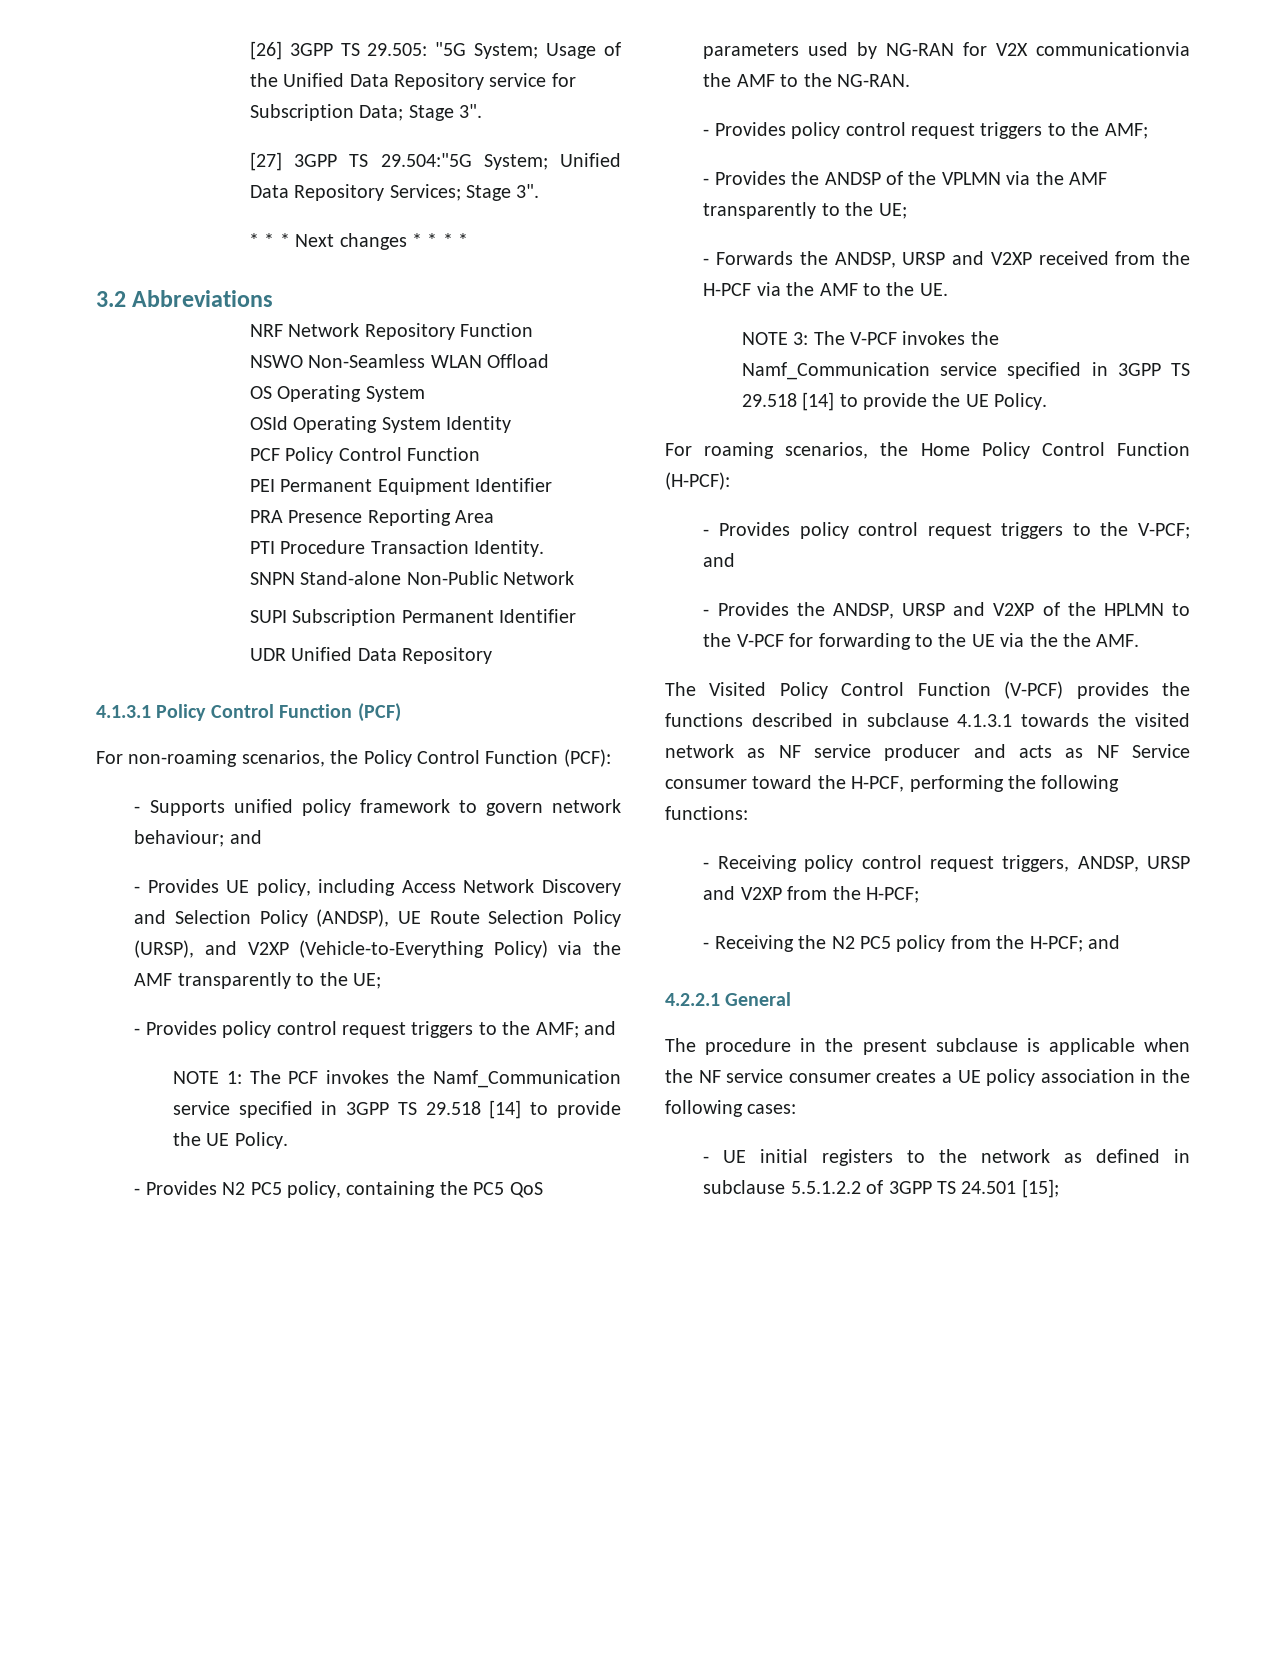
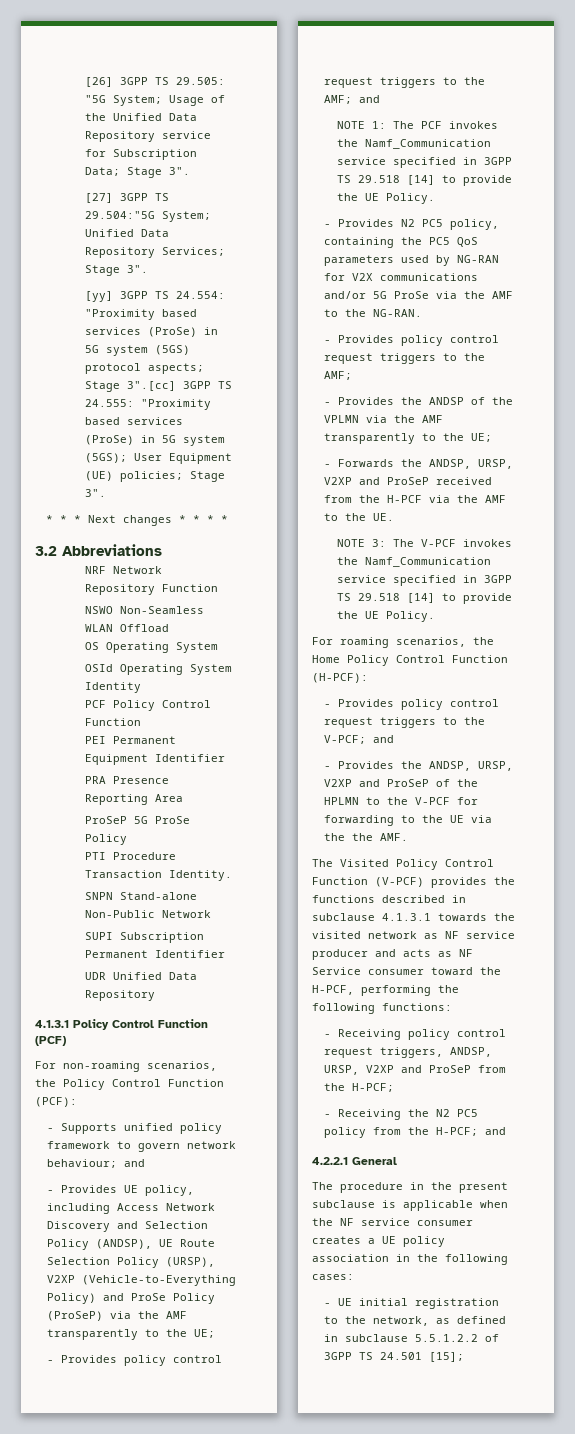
(540, 191) none -> [84,291,225,302] [84,309,197,320] [84,327,218,337] [84,345,190,356] [84,363,204,374] [84,381,232,392] [84,399,211,410] [84,417,183,425] [84,435,225,446] [84,453,232,464] [84,471,225,482] [84,489,106,497] // [yy] 3GPP TS 24.554: "Proximity based services (ProSe) in 5G system (5GS) protocol aspects; Stage 3".[cc] 3GPP TS 24.555: "Proximity based services (ProSe) in 5G system (5GS); User Equipment (UE) policies; Stage 3".
(494, 516) none -> [84,816,190,824] [84,834,127,845] // ProSeP 5G ProSe Policy
[205,941,238,955] and -> (216, 1262) none
(548, 949) none -> [103,1293,216,1304] [47,1311,104,1321] and ProSe Policy (ProSeP)
[1036,42,1190,56] communicationvia -> [380,273,479,281] [324,291,458,299] communications and/or 5G ProSe via
[902,251,1032,265] URSP and V2XP -> [478,459,514,469] [324,477,430,485] URSP, V2XP and ProSeP
[902,602,1035,616] URSP and V2XP -> [478,761,514,771] [324,779,430,787] URSP, V2XP and ProSeP
[1147,856,1190,869] [703,886,782,900] URSP and V2XP -> [324,1065,472,1075] URSP, V2XP and ProSeP
[822,1149,1051,1166] registers to the network -> [415,1298,500,1309] [324,1316,430,1326] registration to the network,

